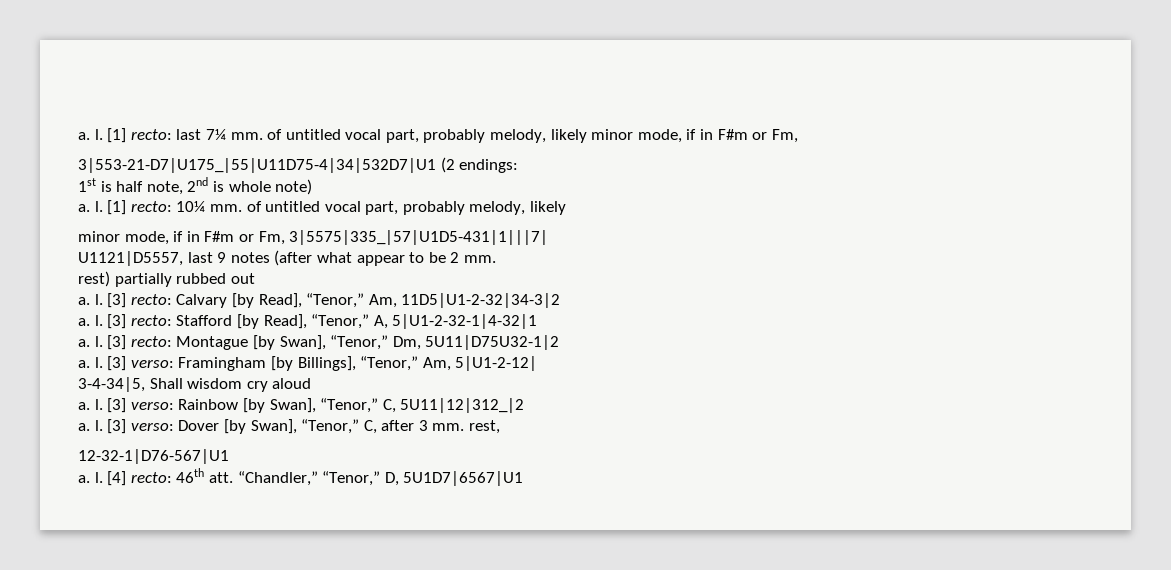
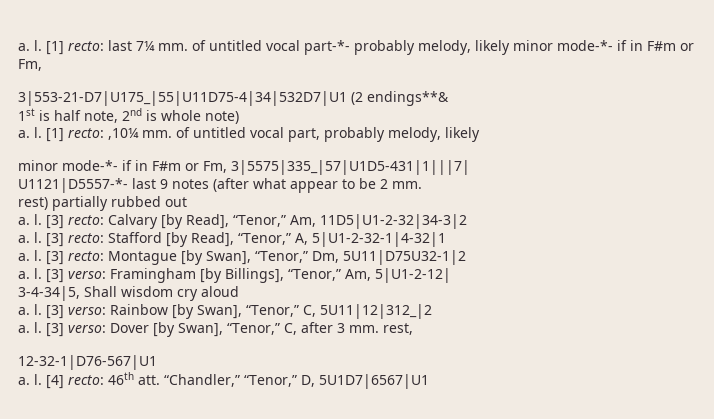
[385,129,419,143] part, -> [304,40,350,55] part-*-
[637,129,682,143] mode, -> [557,40,613,51] mode-*-
[459,159,519,173] endings: -> [367,91,449,106] endings**&
[176,201,206,212] 10¼ -> [108,128,139,140] ,10¼
[124,231,169,245] mode, -> [62,160,118,171] mode-*-
[78,251,183,266] U1121|D5557, -> [18,178,128,193] U1121|D5557-*-

